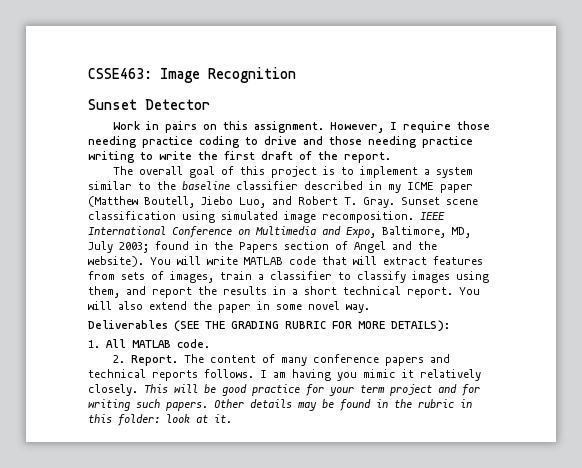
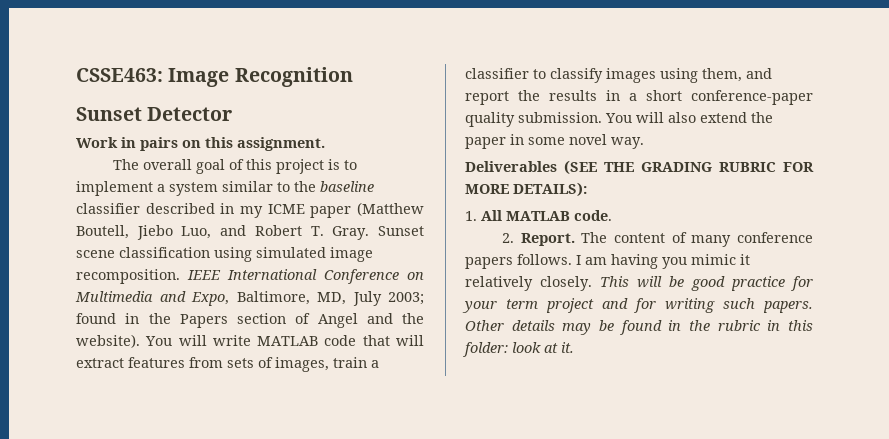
[330,121,491,133] [88,136,473,148] [88,151,391,163] However, I require those needing practice coding to drive and those needing practice writing to write the first draft of the report. -> (325, 144) none
[343,286,453,298] technical report. -> [691,90,813,105] [465,112,602,127] conference-paper quality submission.
[430,354,451,363] [88,369,198,381] and technical reports -> (513, 263) none

